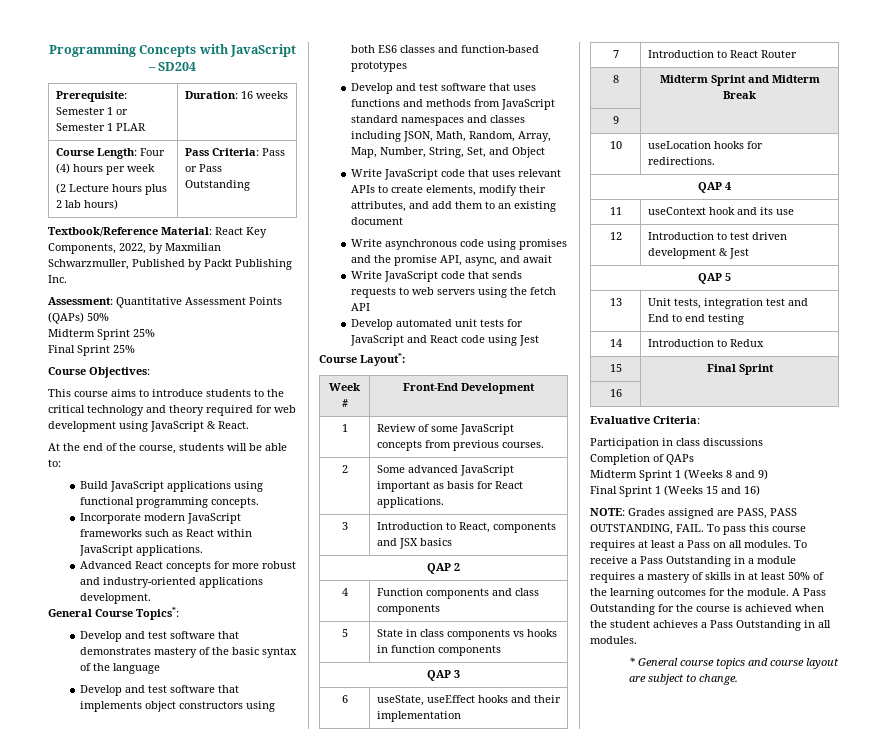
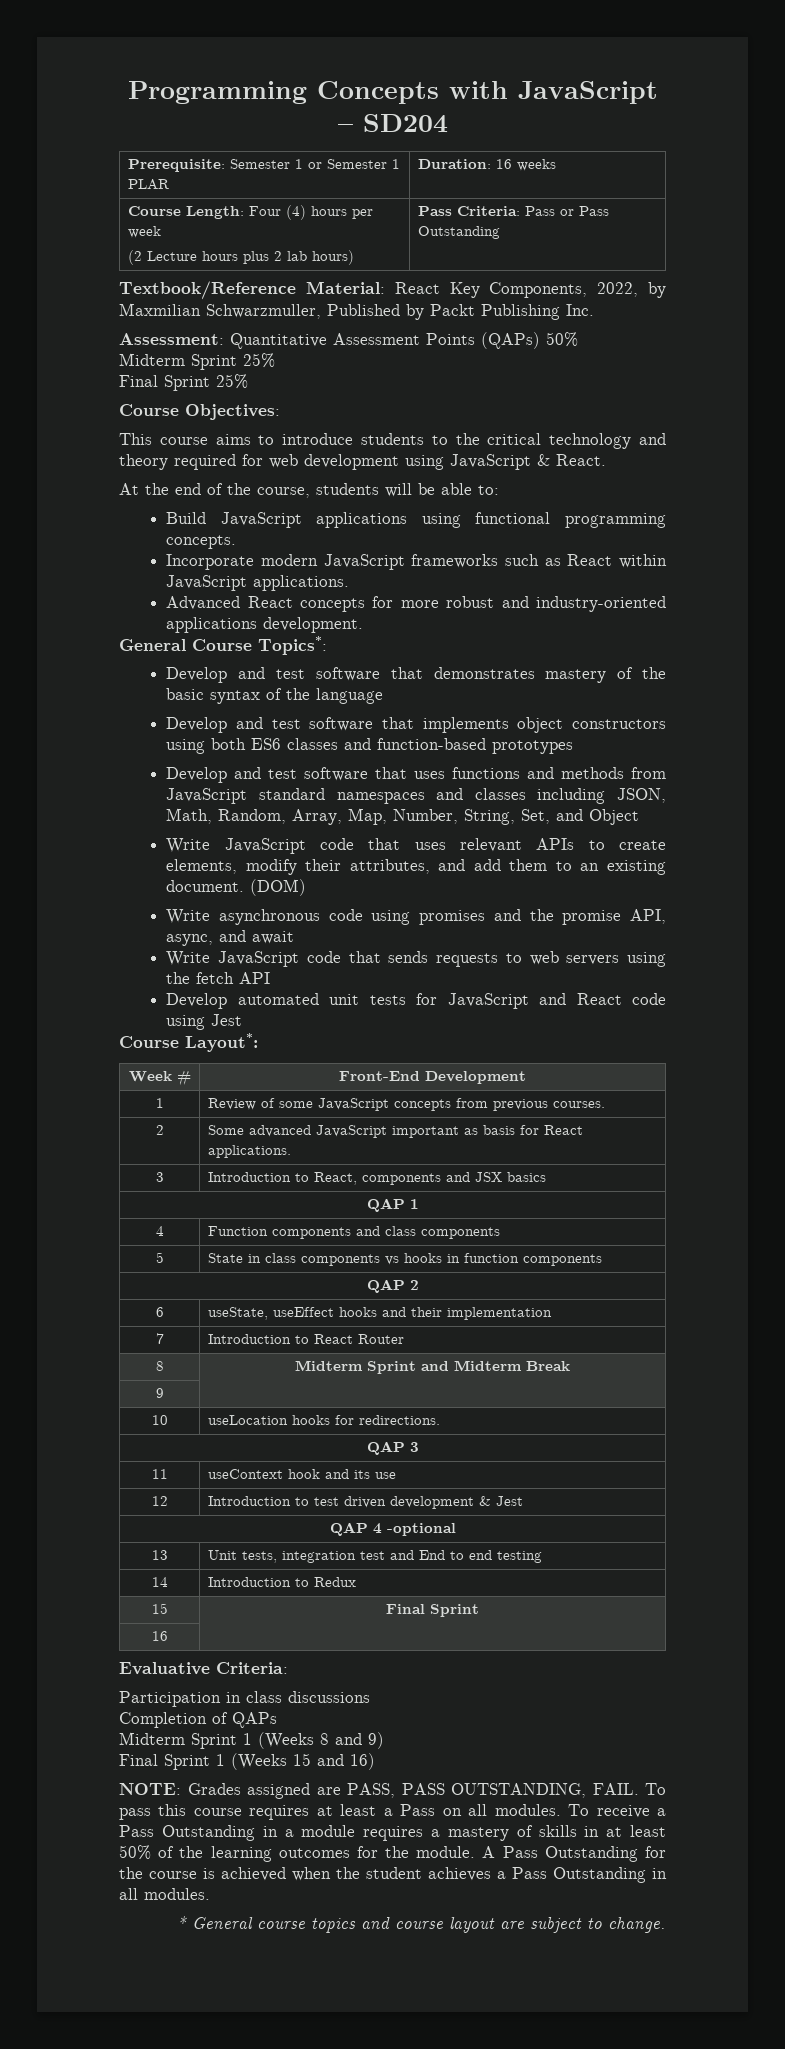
[350,217,403,225] document -> [166,879,307,896] document. (DOM)
[454,563,460,571] 2 -> [409,1199,419,1209] 1
[454,670,460,678] 3 -> [409,1280,419,1290] 2
[725,182,731,190] 4 -> [409,1442,419,1452] 3
[725,273,731,281] 5 -> [372,1523,456,1536] 4 -optional

